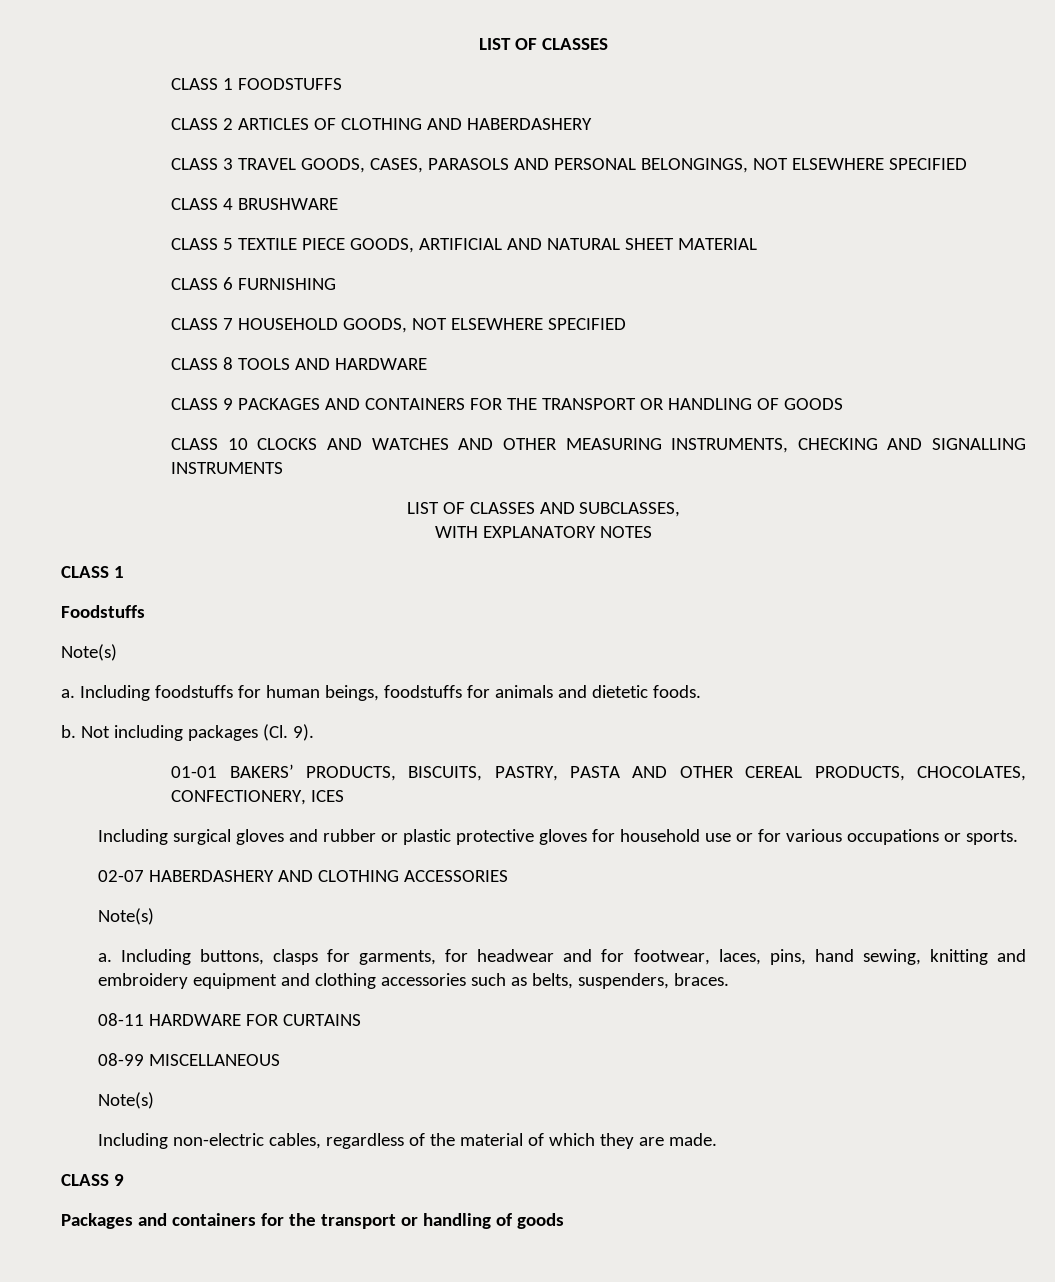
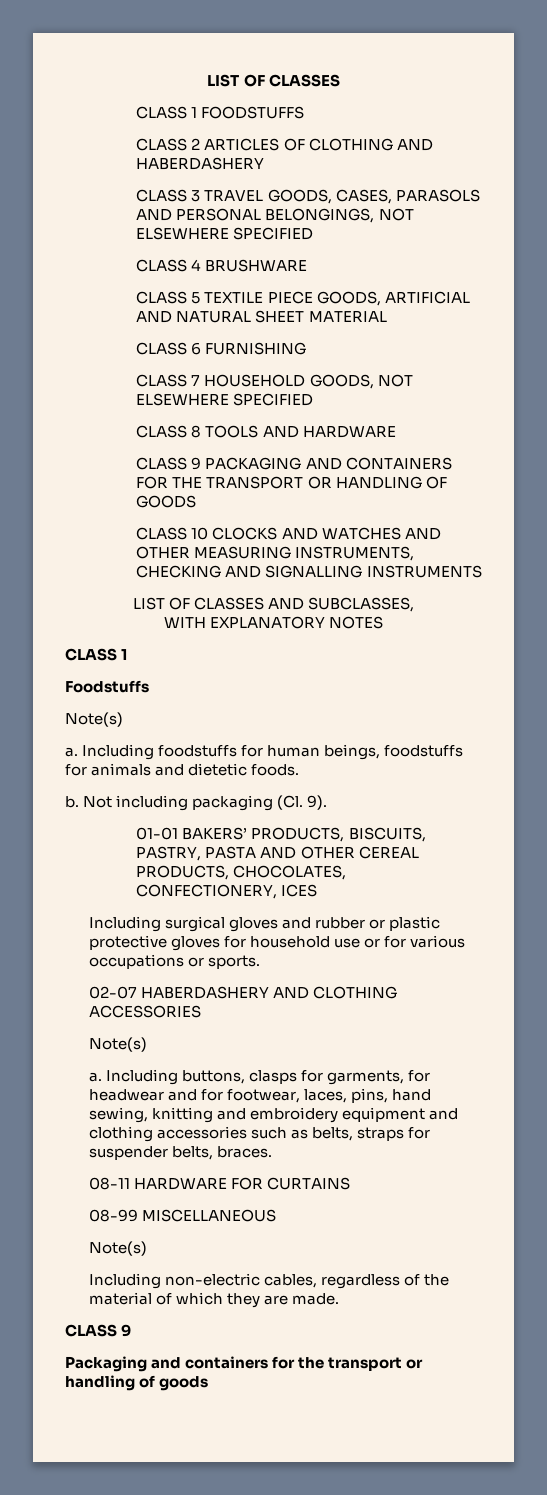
[238,398,321,410] PACKAGES -> [205,457,302,470] PACKAGING
[187,725,258,741] packages -> [192,795,274,811] packaging
[577,973,669,989] suspenders, -> [357,1127,431,1141] [88,1146,213,1160] straps for suspender belts,
[61,1213,133,1229] Packages -> [65,1356,147,1372] Packaging

